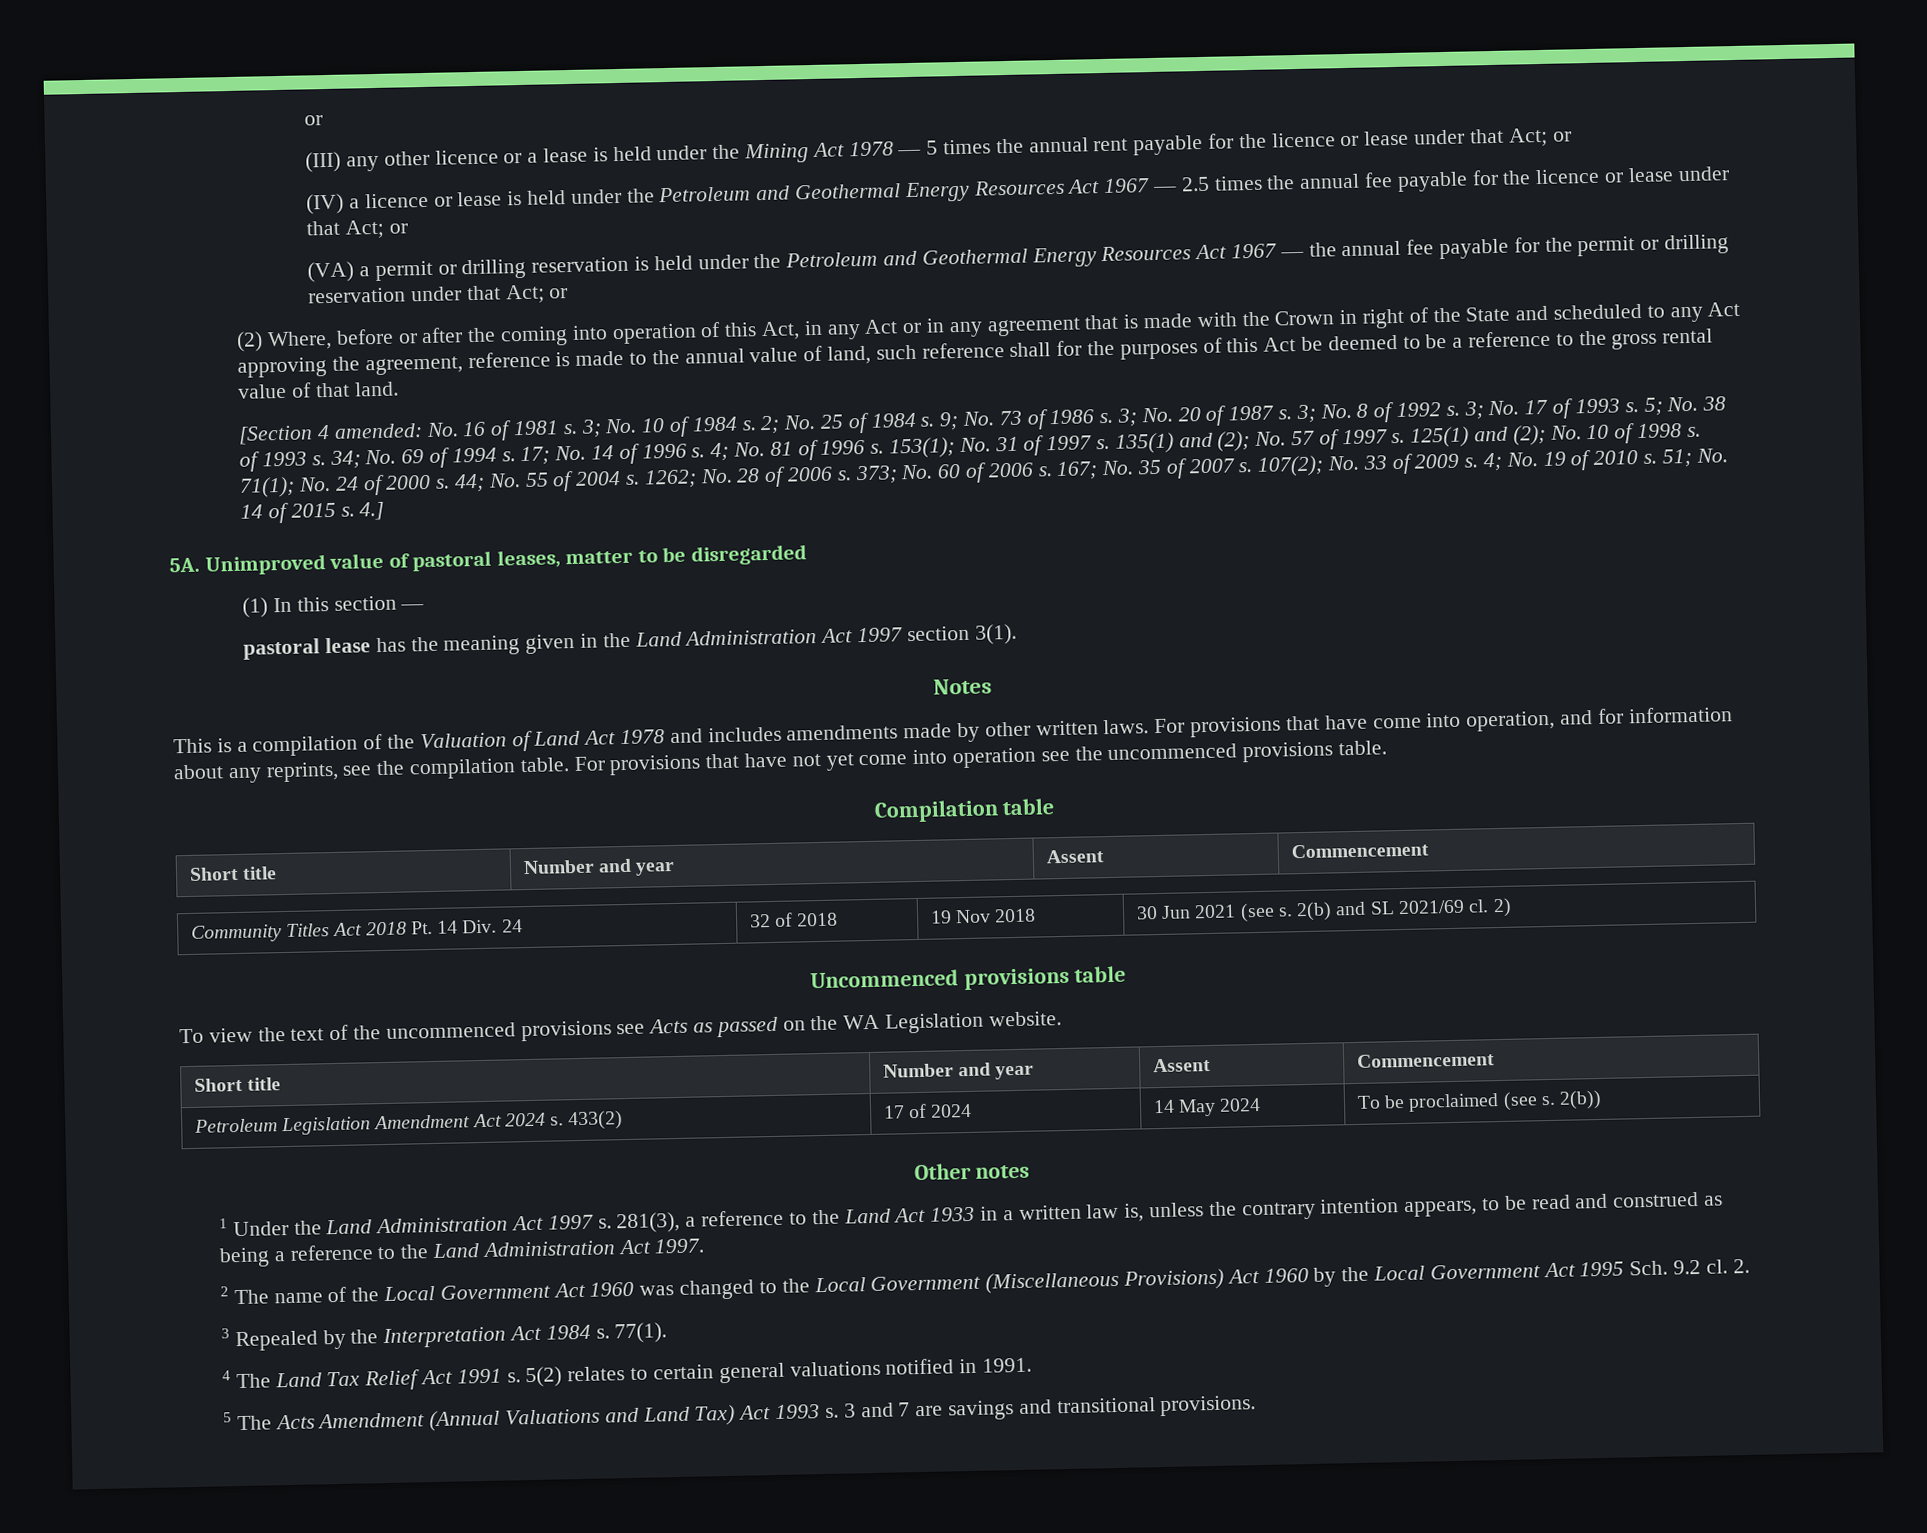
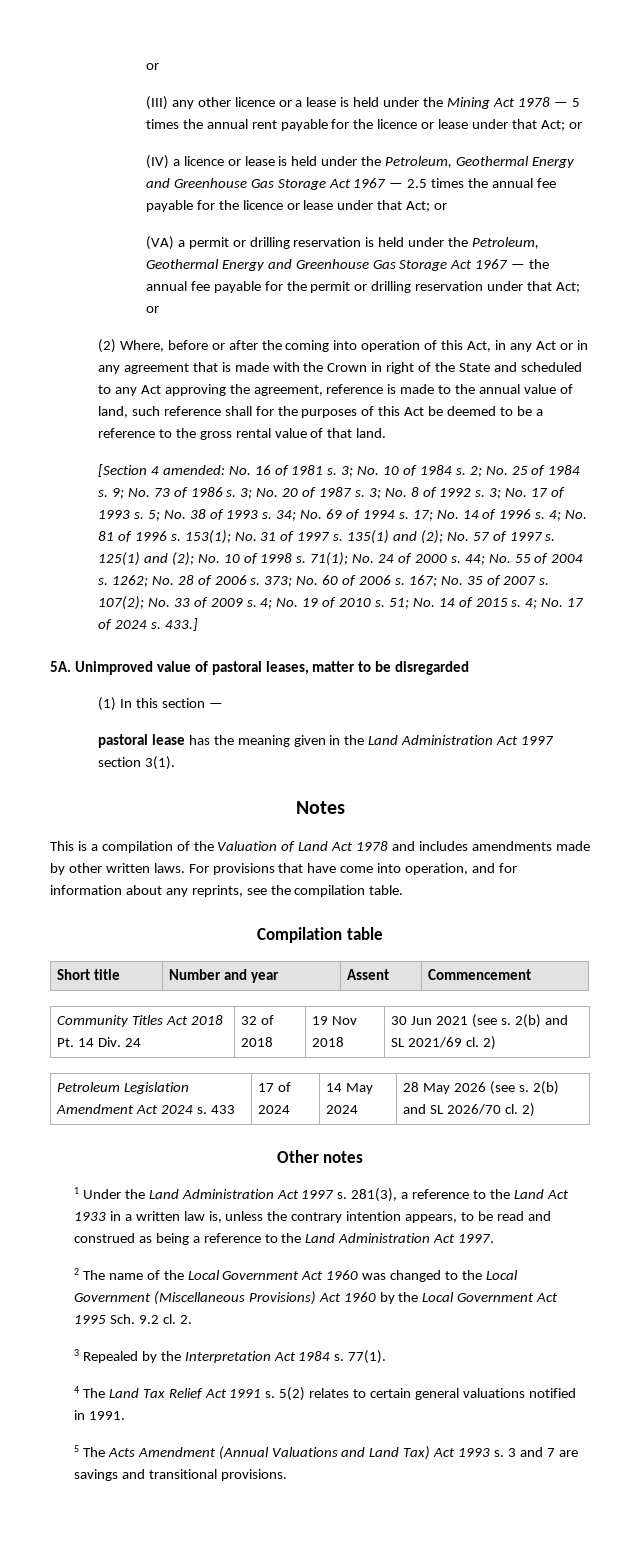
[658,179,1065,203] Petroleum and Geothermal Energy Resources -> [385,156,575,168] [145,178,326,190] Petroleum, Geothermal Energy and Greenhouse Gas Storage
[785,245,1192,268] Petroleum and Geothermal Energy Resources -> [471,237,539,249] [145,259,448,271] Petroleum, Geothermal Energy and Greenhouse Gas Storage
[359,501,385,521] 4.] -> [525,598,585,609] [97,618,198,631] 4; No. 17 of 2024 s. 433.]
[573,740,1388,776] For provisions that have not yet come into operation see the uncommenced provisions table. -> (404, 890) none
[809,965,1127,991] [179,1011,1062,1044] [193,1077,282,1092] [882,1062,1035,1080] [1152,1057,1211,1073] [1356,1052,1495,1068] // Uncommenced provisions table // To view the text of the uncommenced provisions see Acts as passed on the WA Legislation website. // Short title | Number and year | Assent | Commencement -> (497, 1043) none
[568,1110,624,1131] 433(2) -> [211,1105,236,1114] 433
[1356,1089,1603,1112] To be proclaimed (see s. 2(b)) -> [403,1081,559,1095] [403,1103,536,1117] 28 May 2026 (see s. 2(b) and SL 2026/70 cl. 2)

